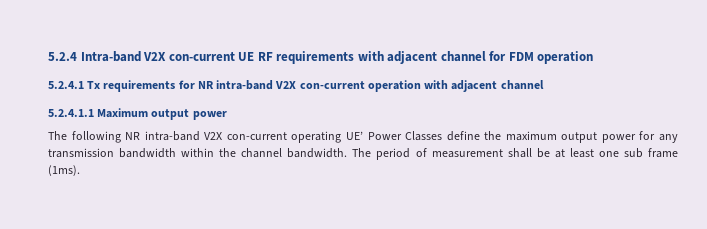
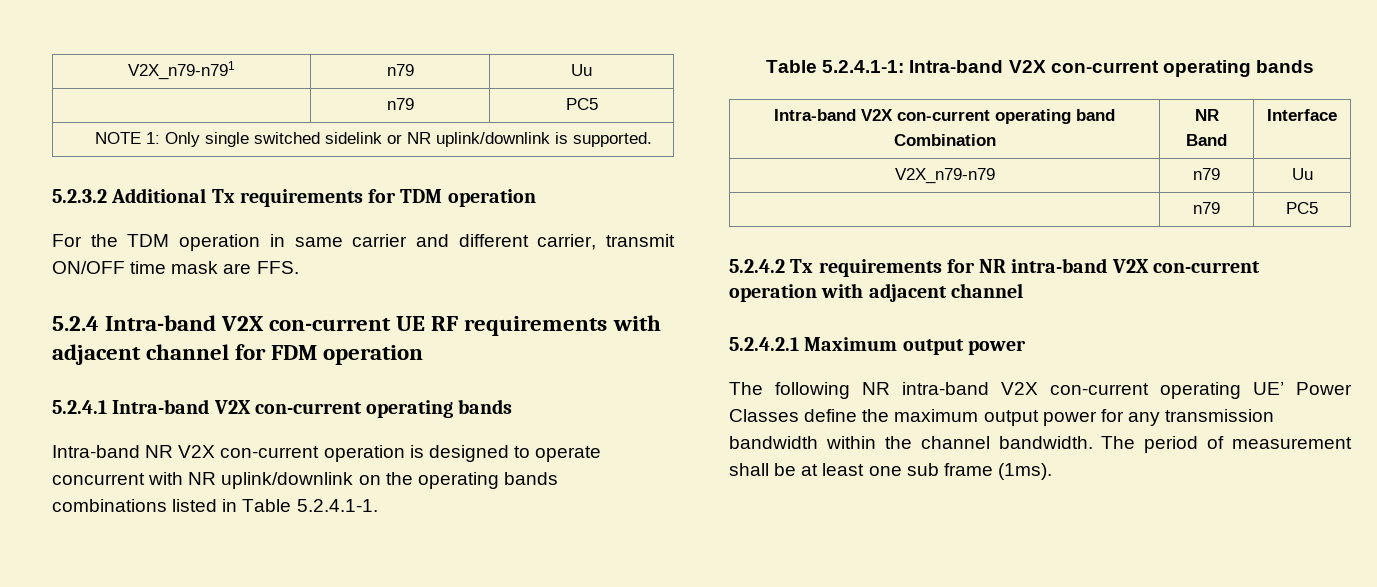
(48, 56) none -> [128,61,235,80] [386,64,414,76] [571,64,592,76] [386,98,414,110] [565,98,598,110] [94,132,652,147] [52,188,536,207] [52,234,675,251] [52,261,299,274] V2X_n79-n791 | n79 | Uu // | n79 | PC5 // NOTE 1: Only single switched sidelink or NR uplink/downlink is supported. // 5.2.3.2 Additional Tx requirements for TDM operation // For the TDM operation in same carrier and different carrier, transmit ON/OFF time mask are FFS. //
(84, 85) none -> [112,399,513,418] [52,445,602,462] [52,472,558,489] [52,499,378,512] [766,60,1314,77] [774,109,1115,124] [893,134,996,146] [1194,109,1219,121] [1186,134,1227,146] [1267,109,1337,121] [894,168,995,184] [1193,168,1220,180] [1291,168,1313,180] [1193,202,1220,214] [1286,202,1318,214] [729,259,785,273] Intra-band V2X con-current operating bands // Intra-band NR V2X con-current operation is designed to operate concurrent with NR uplink/downlink on the operating bands combinations listed in Table 5.2.4.1-1. // Table 5.2.4.1-1: Intra-band V2X con-current operating bands // Intra-band V2X con-current operating band Combination | NR Band | Interface // V2X_n79-n79 | n79 | Uu // | n79 | PC5 // 5.2.4.2
[48,109,94,117] 5.2.4.1.1 -> [729,337,799,351] 5.2.4.2.1

